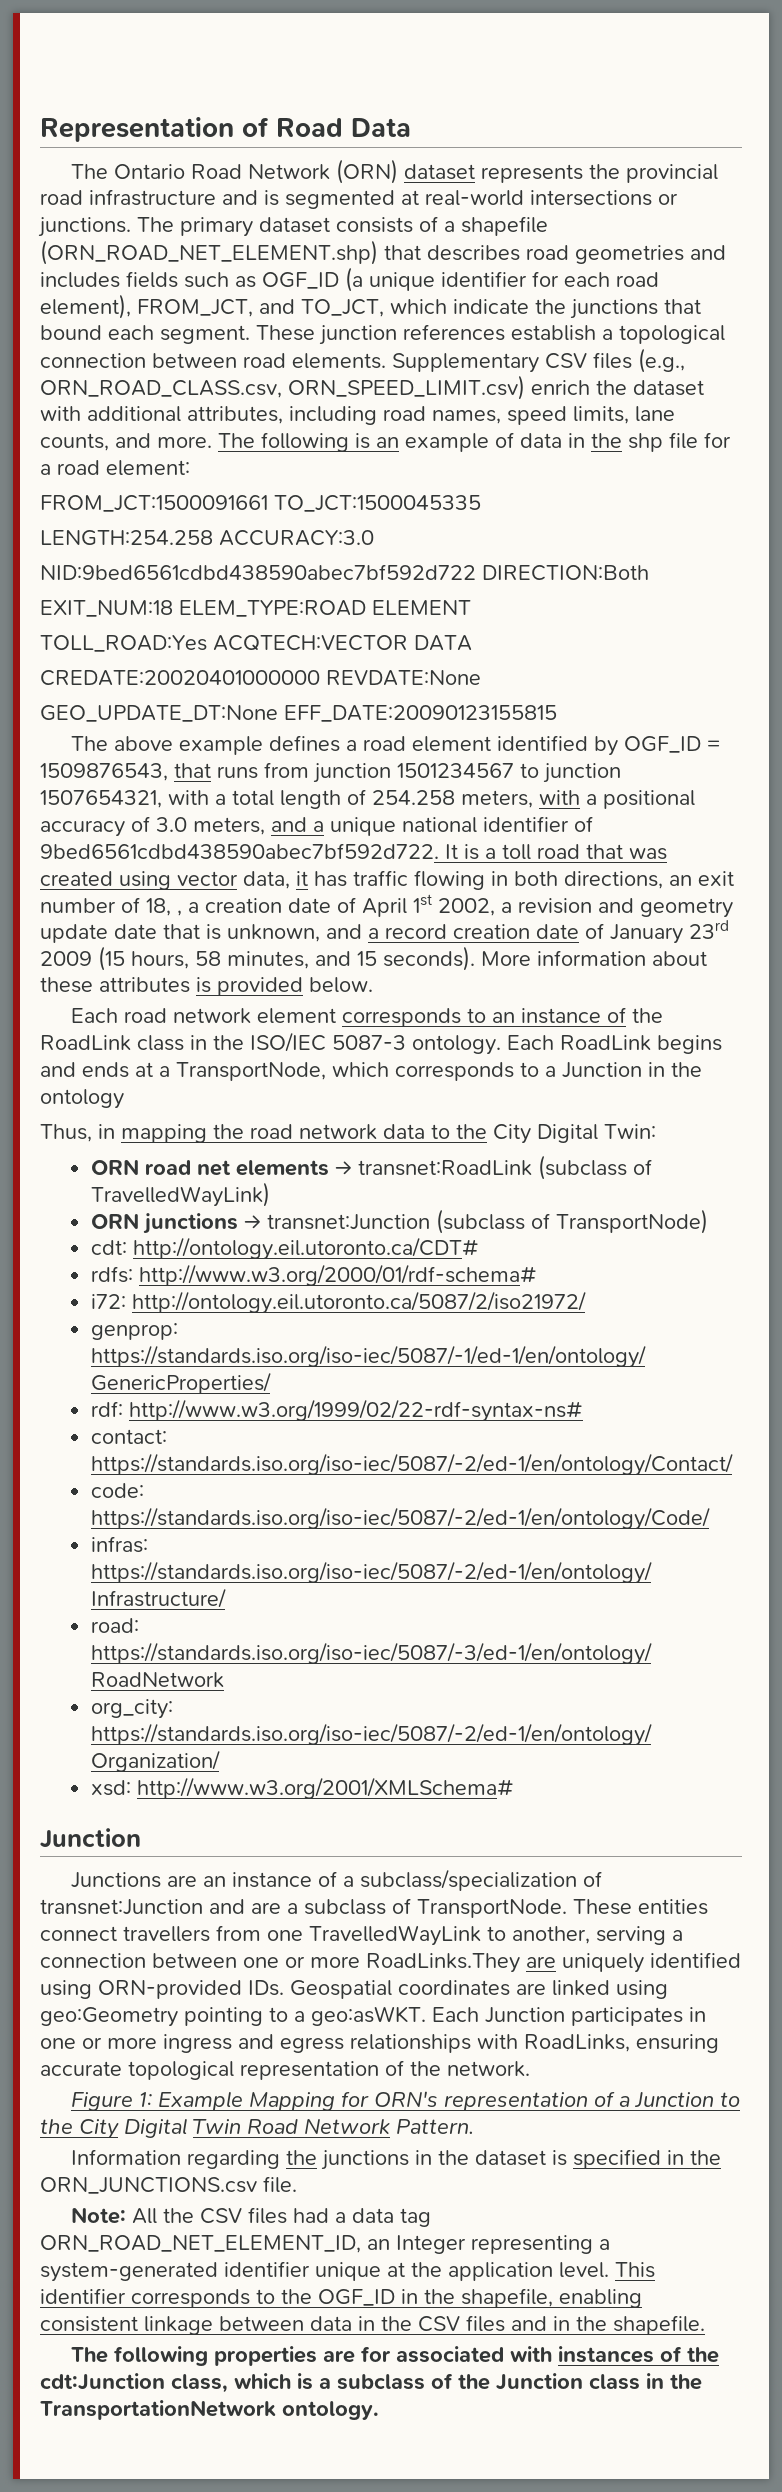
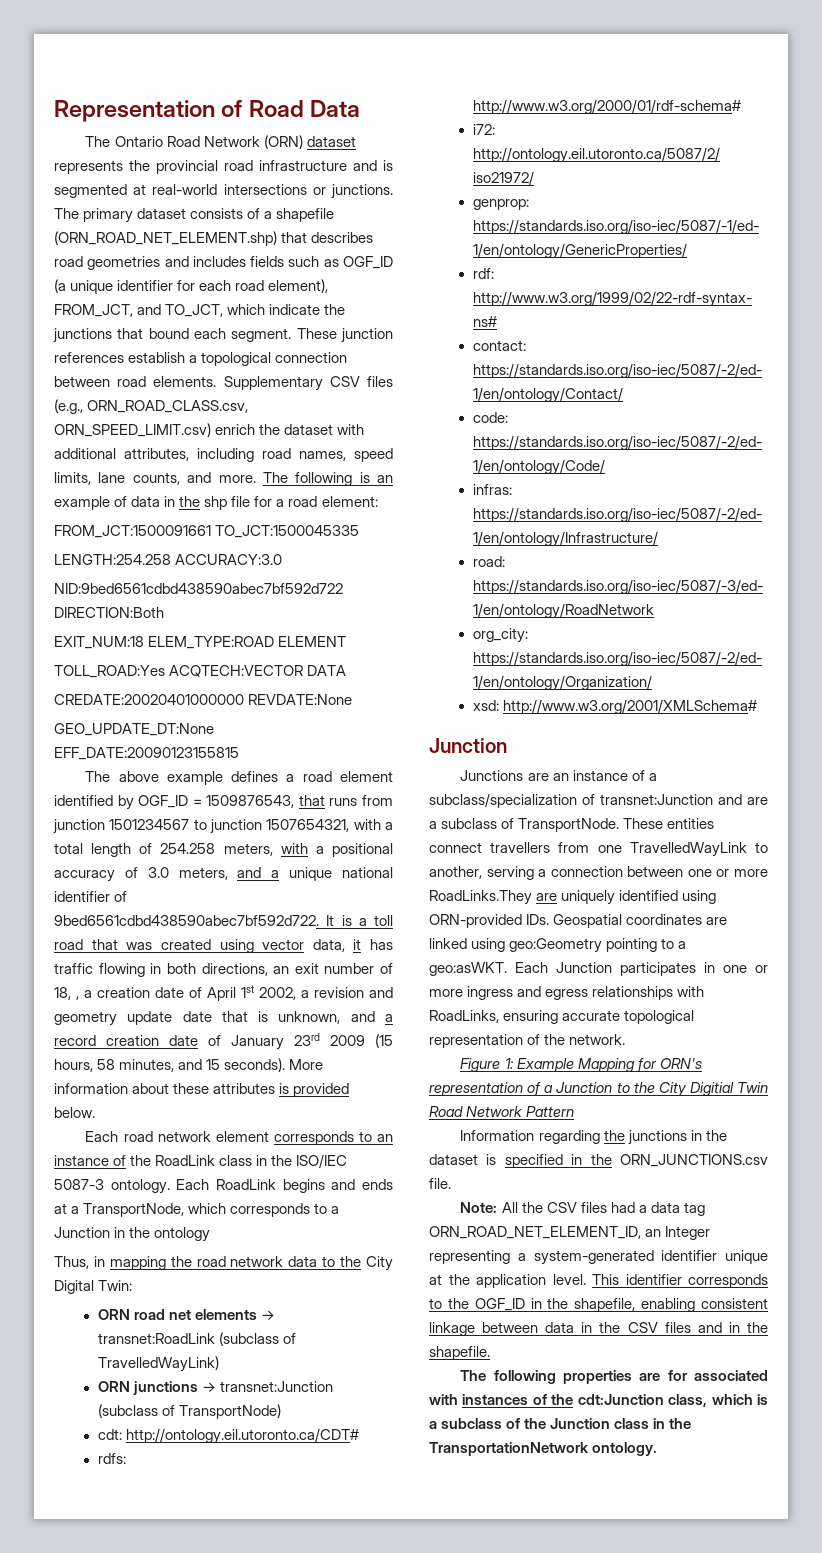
[124,2118,187,2138] Digital -> [689,1082,734,1096] Digitial
[396,2119,474,2134] Pattern. -> [526,1106,575,1117] Pattern

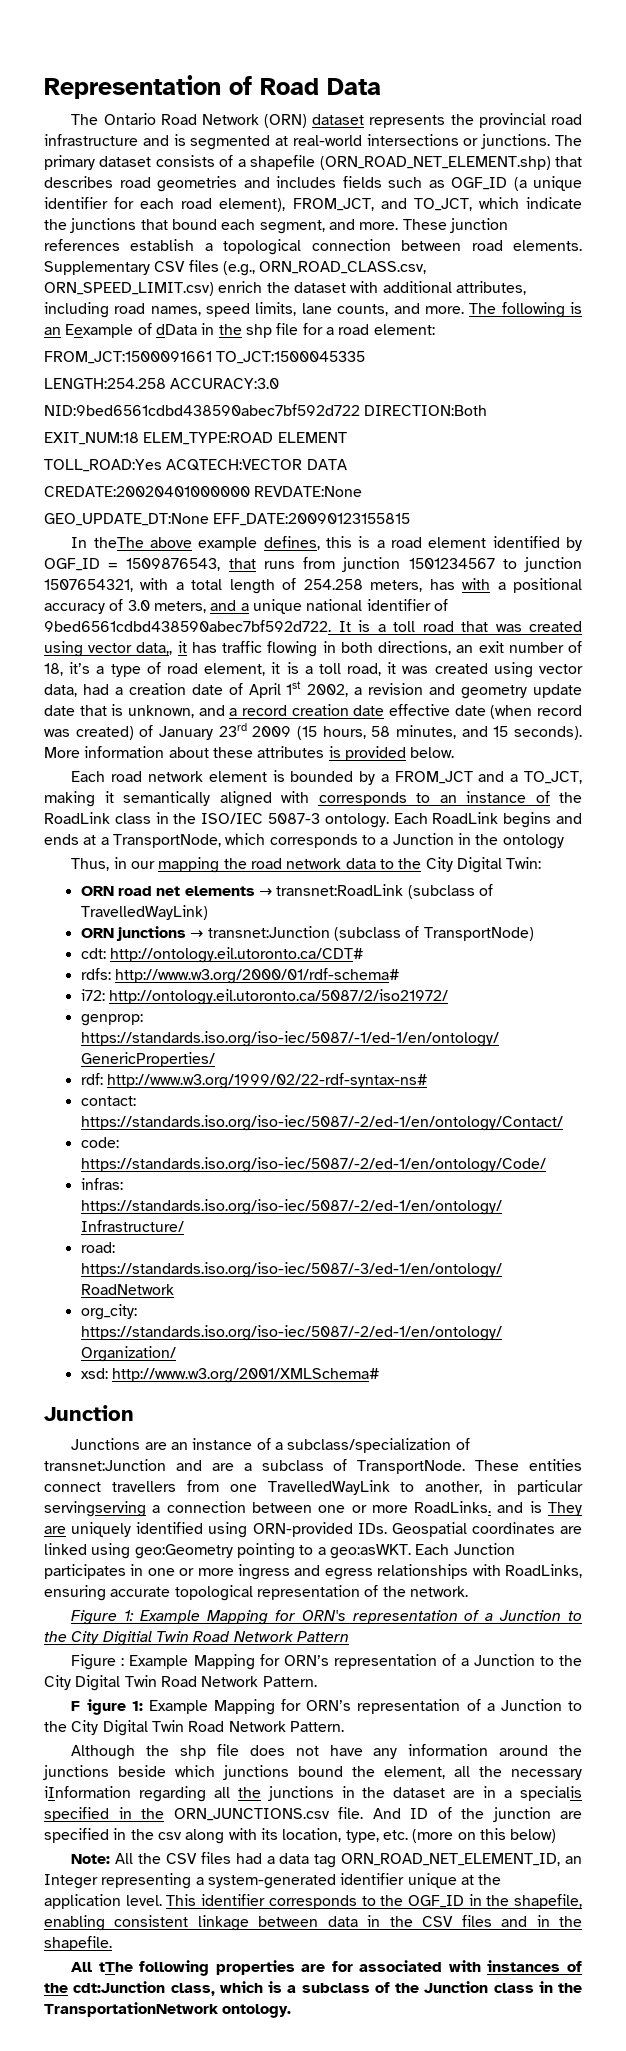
[231,328,292,342] segment. -> [259,219,399,234] segment, and more.
[54,496,161,510] example of data -> [65,323,197,338] Eexample of dData
[85,771,279,785] The above example defines -> [71,536,371,551] In theThe above example defines, this is
(273, 849) none -> [429,579,455,590] has
[312,939,345,952] data, -> [136,642,173,655] data,,
[76,996,79,1000] , -> [69,662,583,678] [44,684,109,697] it’s a type of road element, it is a toll road, it was created using vector data, had
(198, 1040) none -> [389,704,582,719] [44,726,134,740] effective date (when record was created)
(269, 1136) none -> [272,770,582,785] [44,791,309,807] is bounded by a FROM_JCT and a TO_JCT, making it semantically aligned with
(105, 1261) none -> [130,861,155,869] our
[486,866,534,880] serving -> [493,1480,583,1495] [44,1501,146,1517] in particular servingserving
[429,890,532,905] RoadLinks.They -> [414,1501,583,1516] RoadLinks. and is They
[460,1130,600,1144] Information regarding -> [71,1654,583,1670] [44,1675,317,1691] [71,1699,582,1715] [44,1720,344,1736] [71,1744,582,1760] [43,1765,582,1780] [44,1786,230,1802] Figure : Example Mapping for ORN’s representation of a Junction to the City Digital Twin Road Network Pattern. // F igure 1: Example Mapping for ORN’s representation of a Junction to the City Digital Twin Road Network Pattern. // Although the shp file does not have any information around the junctions beside which junctions bound the element, all the necessary iInformation regarding all
[486,1154,497,1165] is -> [453,1786,583,1801] are in a specialis
(451, 1183) none -> [372,1807,582,1822] [44,1828,557,1844] And ID of the junction are specified in the csv along with its location, type, etc. (more on this below)
[460,1370,487,1381] The -> [71,1962,133,1972] All tThe

